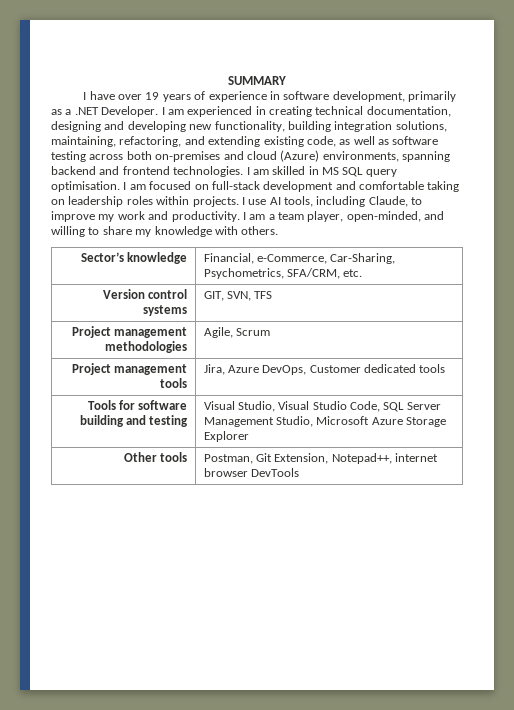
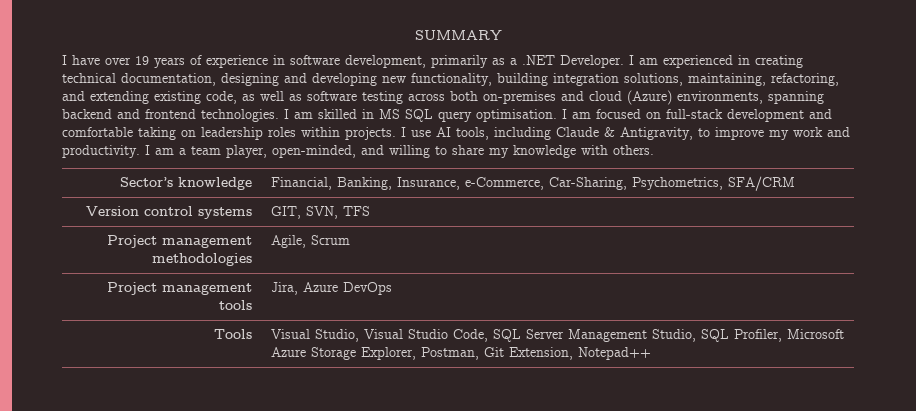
[368,196,408,207] Claude, -> [556,127,693,140] Claude & Antigravity,
(254, 258) none -> [336,177,460,190] Banking, Insurance,
[286,268,363,279] SFA/CRM, etc. -> [727,176,795,191] SFA/CRM
[262,364,446,375] [87,400,188,410] [79,415,189,427] DevOps, Customer dedicated tools // Tools for software building and testing -> [342,282,392,295] [214,329,253,339] DevOps // Tools
(313, 421) none -> [700,329,782,342] SQL Profiler,
[203,431,249,442] [124,452,188,462] [203,453,439,464] [203,468,299,477] Explorer // Other tools | Postman, Git Extension, Notepad++, internet browser DevTools -> [360,347,651,360] Explorer, Postman, Git Extension, Notepad++

